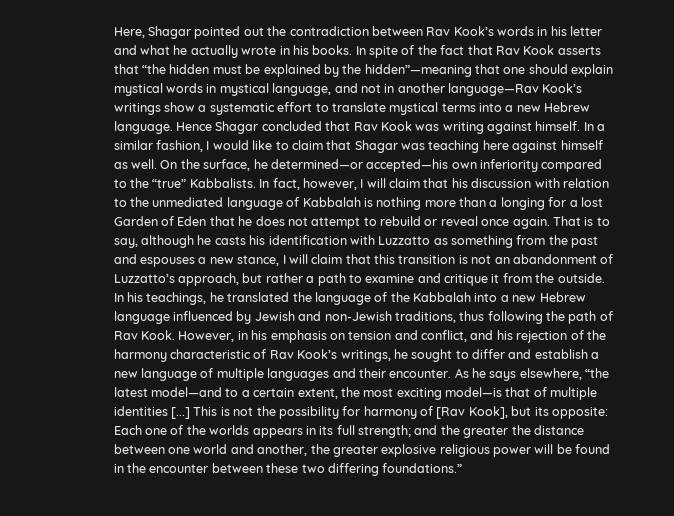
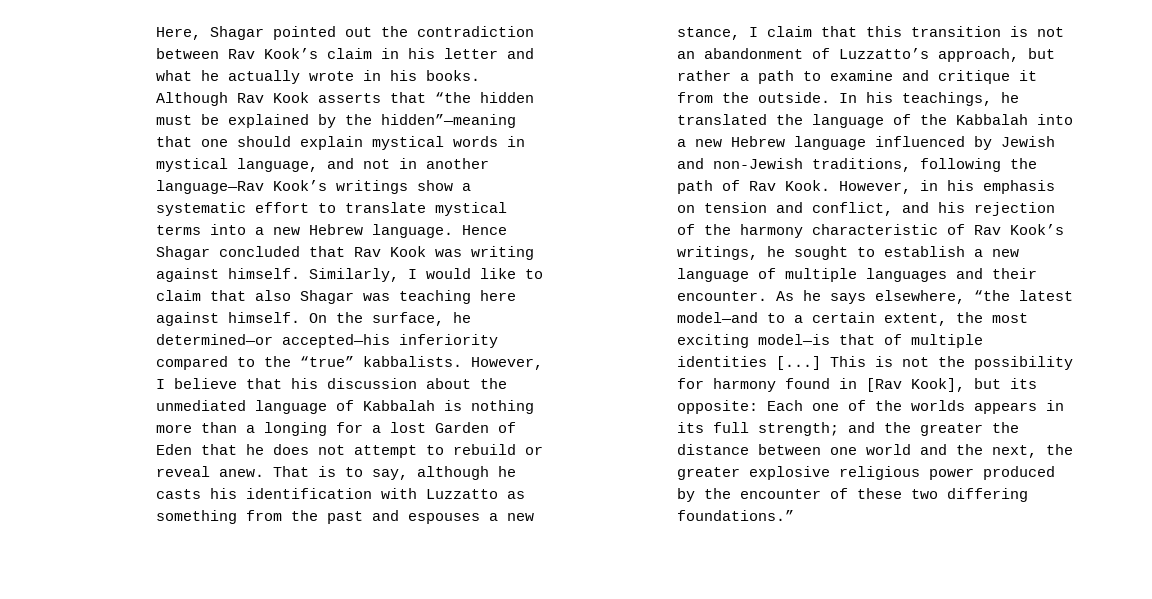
[497,26,535,36] words -> [326,48,372,59] claim
[355,45,493,58] In spite of the fact that -> [155,92,228,106] Although
[583,122,606,131] [113,140,204,152] In a similar fashion, -> [308,268,399,282] Similarly,
(352, 145) none -> [254,290,291,301] also
[560,140,603,150] [113,159,158,169] himself as well. -> [227,312,300,323] himself.
[451,162,477,169] own -> (390, 341) none
[189,178,609,190] [113,198,127,207] Kabbalists. In fact, however, I will claim that his discussion with relation to -> [362,356,543,370] [155,378,471,389] kabbalists. However, I believe that his discussion about
[481,217,550,229] once again. -> [218,469,264,477] anew.
[288,254,308,264] will -> (758, 32) none
[459,311,485,321] thus -> (911, 165) none
[472,349,532,359] differ and -> (875, 252) none
[420,406,434,416] of -> [784,378,857,389] found in
[257,444,308,456] another, -> [955,444,1037,458] the next,
[534,444,611,454] [113,464,124,473] will be found in -> [982,466,1055,480] [676,488,695,502] produced by
[211,463,263,473] between -> [829,488,848,499] of

